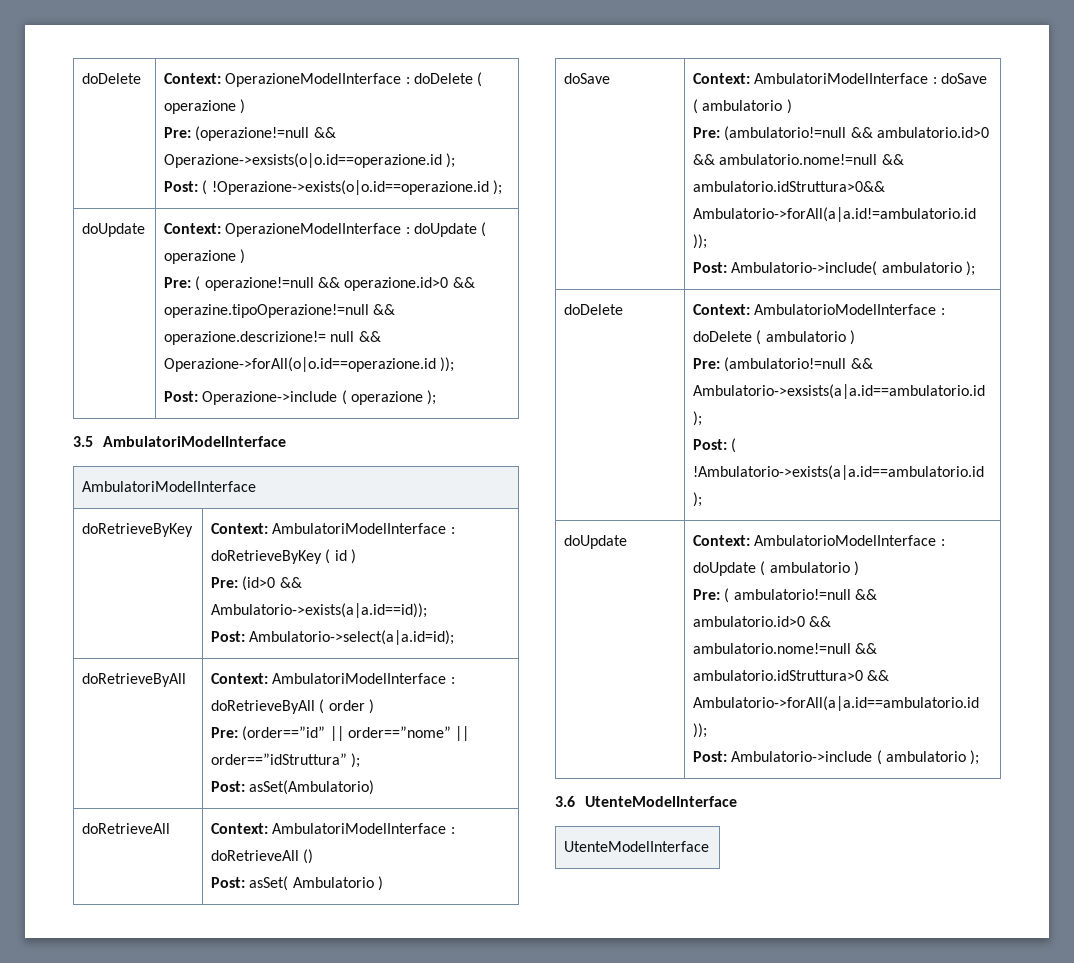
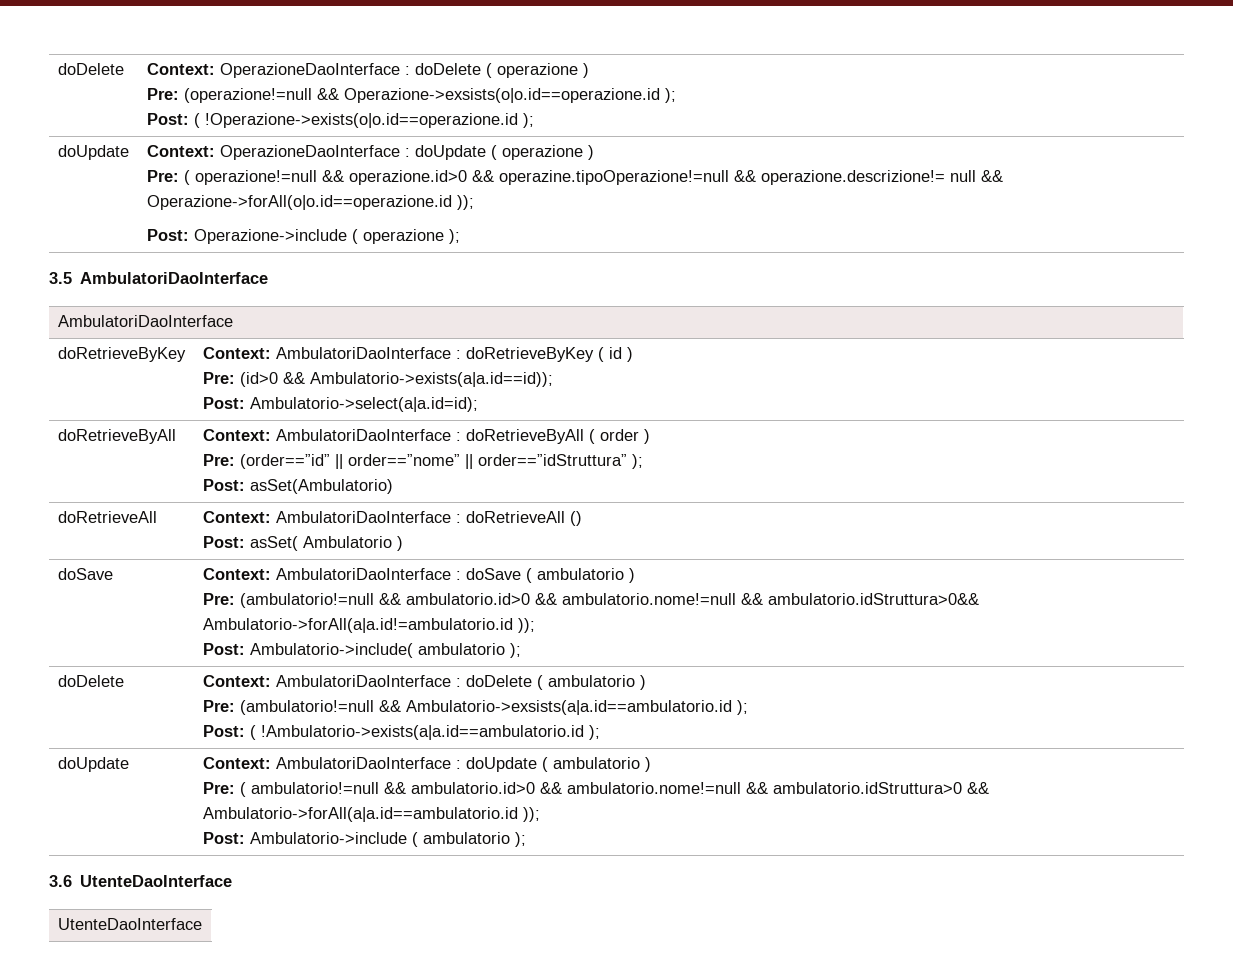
[82,73,142,84] [164,73,402,87] doDelete | Context: OperazioneModelInterface -> [57,63,124,75] [146,63,400,78] doDelete | Context: OperazioneDaoInterface
[225,223,402,237] OperazioneModelInterface -> [219,145,400,160] OperazioneDaoInterface
[103,436,287,447] [82,481,257,492] AmbulatoriModelInterface // AmbulatoriModelInterface -> [80,272,269,284] [57,315,233,327] AmbulatoriDaoInterface // AmbulatoriDaoInterface
[272,523,447,534] AmbulatoriModelInterface -> [275,347,451,359] AmbulatoriDaoInterface
[272,673,447,684] AmbulatoriModelInterface -> [275,429,451,441] AmbulatoriDaoInterface
[272,823,447,834] AmbulatoriModelInterface -> [275,511,451,523] AmbulatoriDaoInterface
[754,73,929,84] AmbulatoriModelInterface -> [275,568,451,580] AmbulatoriDaoInterface
[754,304,937,315] AmbulatorioModelInterface -> [275,675,451,687] AmbulatoriDaoInterface
[754,535,937,546] AmbulatorioModelInterface -> [275,757,451,769] AmbulatoriDaoInterface
[585,796,738,807] [564,841,710,852] UtenteModelInterface // UtenteModelInterface -> [80,875,233,887] [57,918,202,930] UtenteDaoInterface // UtenteDaoInterface

